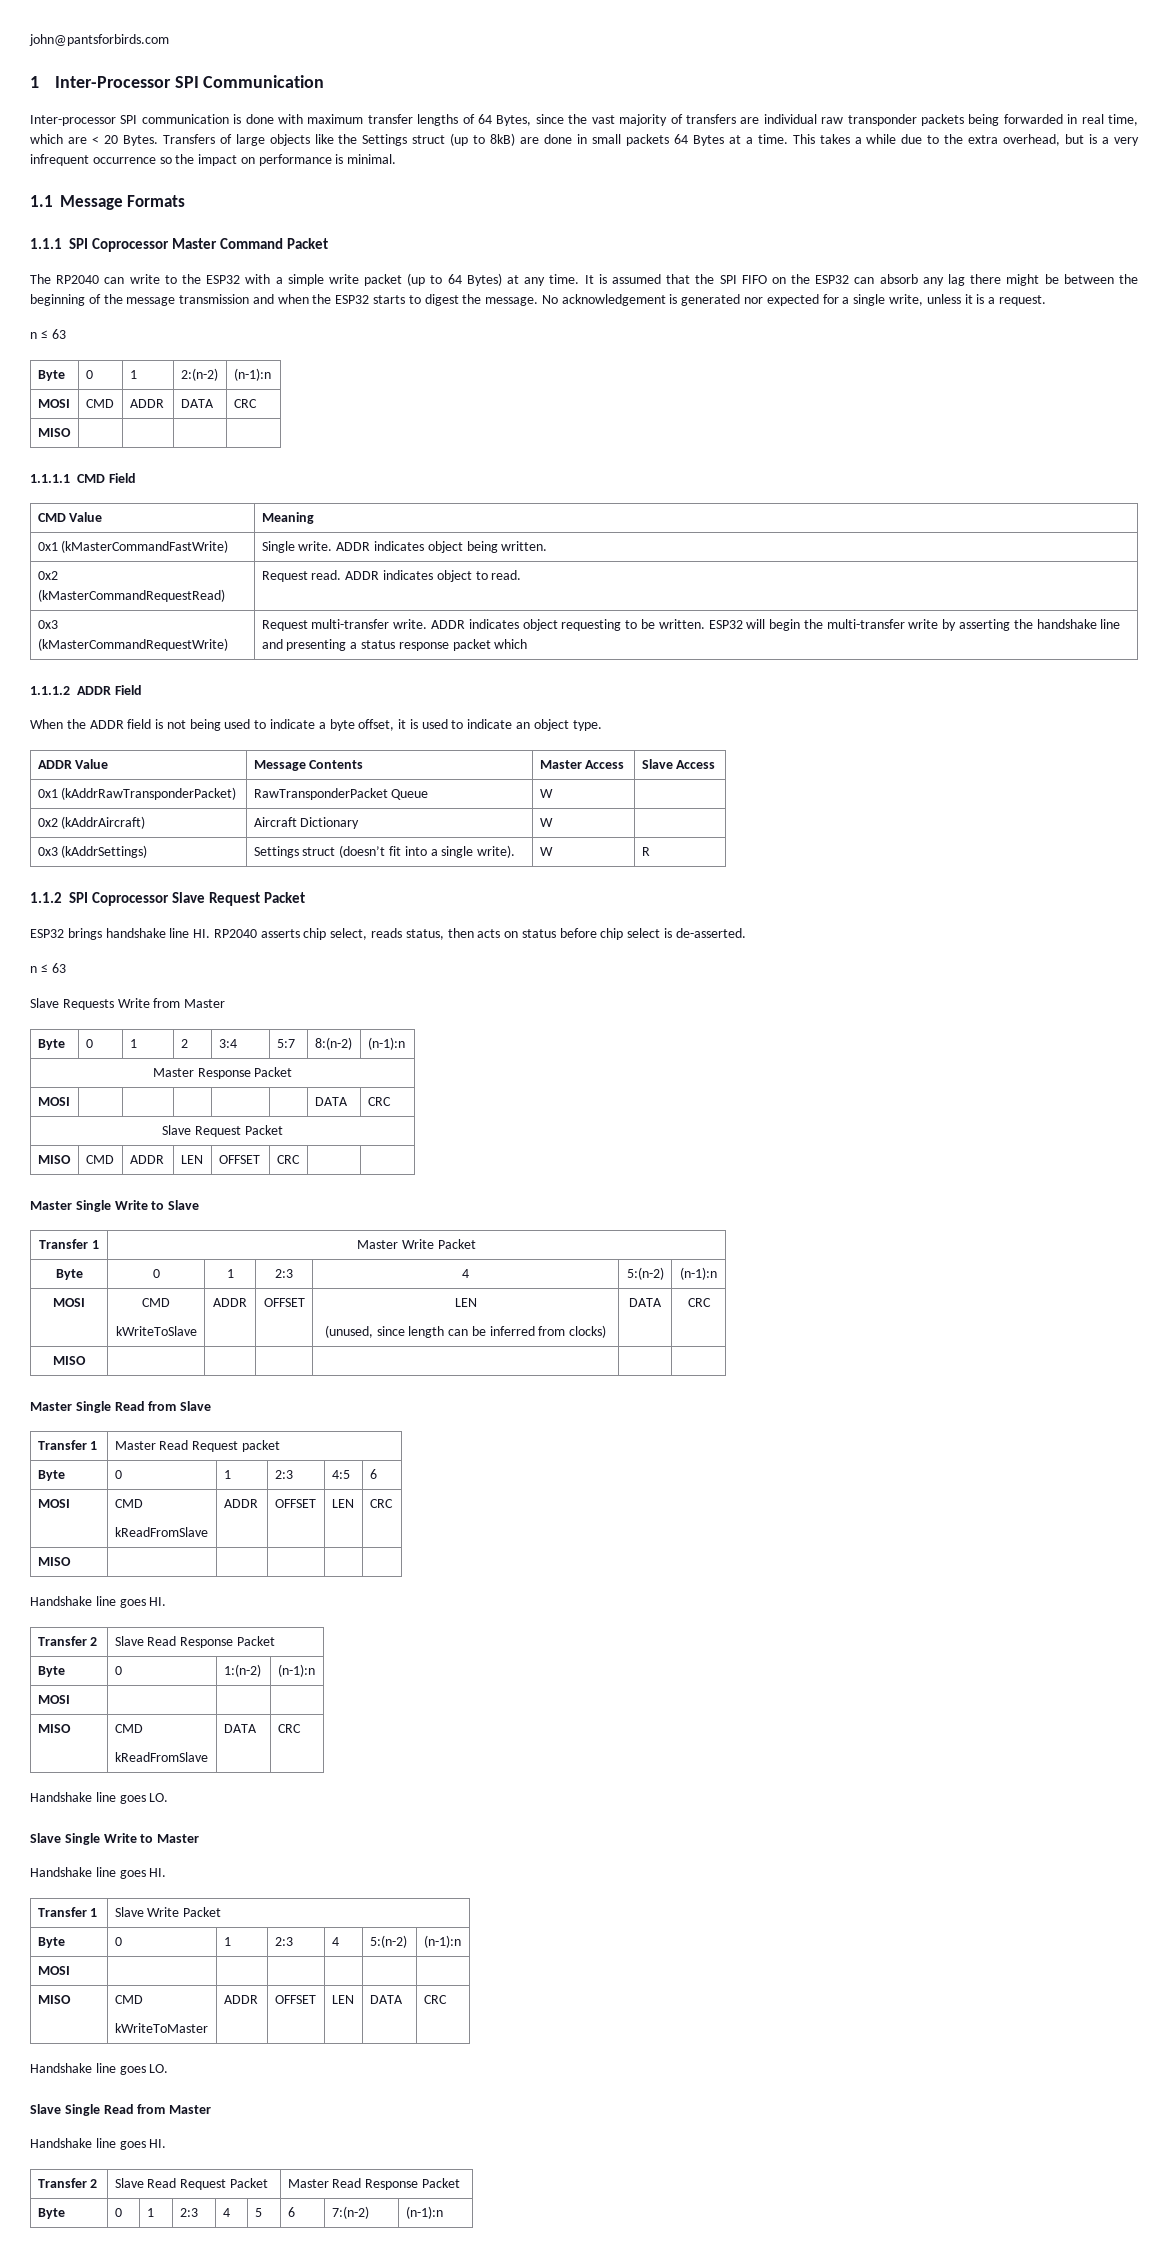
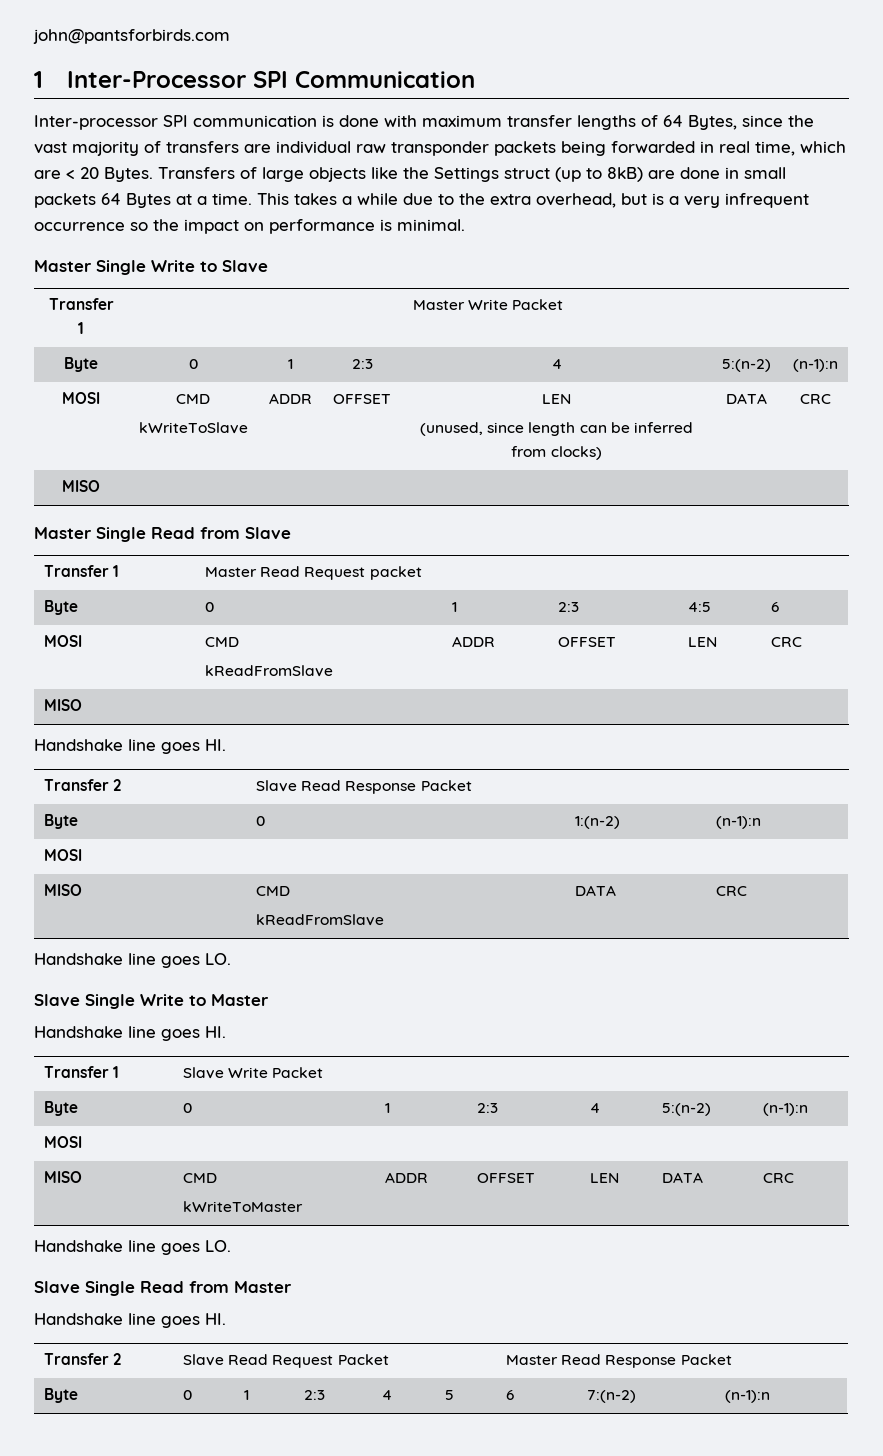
[30,195,186,210] [30,238,329,252] [30,273,1138,286] [30,294,1046,306] [30,329,66,339] [37,370,65,381] [85,370,93,379] [129,370,137,379] [180,368,218,381] [233,368,271,381] [37,399,70,408] [85,399,114,408] [129,399,164,408] [180,399,214,408] [233,399,257,408] [37,428,71,437] [30,473,136,483] [37,512,103,522] [261,512,314,524] [37,540,229,553] [261,541,548,553] [37,571,58,580] [37,589,225,602] [261,570,522,582] [37,620,58,629] [37,638,228,651] [261,619,1121,631] [261,639,528,651] [30,685,142,695] [30,719,602,731] [37,759,109,769] [253,760,364,771] [539,760,625,769] [641,759,716,769] [37,787,237,800] [253,788,429,800] [539,789,553,798] [37,816,146,829] [253,817,360,829] [539,818,553,827] [37,845,148,858] [253,845,516,858] [539,847,553,856] [641,847,650,856] [30,892,306,906] [30,928,746,940] [30,963,66,973] [30,998,226,1010] [37,1039,65,1050] [85,1039,93,1048] [129,1039,137,1048] [180,1039,188,1048] [218,1039,237,1048] [276,1039,295,1048] [314,1037,352,1050] [367,1037,405,1050] [152,1067,293,1079] [37,1097,70,1106] [314,1097,348,1106] [367,1097,391,1106] [162,1125,283,1137] [37,1155,71,1164] [85,1155,114,1164] [129,1155,164,1164] [180,1155,203,1164] [218,1155,260,1164] [276,1155,300,1164] // 1.1 Message Formats // 1.1.1 SPI Coprocessor Master Command Packet // The RP2040 can write to the ESP32 with a simple write packet (up to 64 Bytes) at any time. It is assumed that the SPI FIFO on the ESP32 can absorb any lag there might be between the beginning of the message transmission and when the ESP32 starts to digest the message. No acknowledgement is generated nor expected for a single write, unless it is a request. // n ≤ 63 // Byte | 0 | 1 | 2:(n-2) | (n-1):n // MOSI | CMD | ADDR | DATA | CRC // MISO | | | | // 1.1.1.1 CMD Field // CMD Value | Meaning // 0x1 (kMasterCommandFastWrite) | Single write. ADDR indicates object being written. // 0x2 (kMasterCommandRequestRead) | Request read. ADDR indicates object to read. // 0x3 (kMasterCommandRequestWrite) | Request multi-transfer write. ADDR indicates object requesting to be written. ESP32 will begin the multi-transfer write by asserting the handshake line and presenting a status response packet which // 1.1.1.2 ADDR Field // When the ADDR field is not being used to indicate a byte offset, it is used to indicate an object type. // ADDR Value | Message Contents | Master Access | Slave Access // 0x1 (kAddrRawTransponderPacket) | RawTransponderPacket Queue | W | // 0x2 (kAddrAircraft) | Aircraft Dictionary | W | // 0x3 (kAddrSettings) | Settings struct (doesn’t fit into a single write). | W | R // 1.1.2 SPI Coprocessor Slave Request Packet // ESP32 brings handshake line HI. RP2040 asserts chip select, reads status, then acts on status before chip select is de-asserted. // n ≤ 63 // Slave Requests Write from Master // Byte | 0 | 1 | 2 | 3:4 | 5:7 | 8:(n-2) | (n-1):n // Master Response Packet // MOSI | | | | | | DATA | CRC // Slave Request Packet // MISO | CMD | ADDR | LEN | OFFSET | CRC | | -> (465, 225) none

